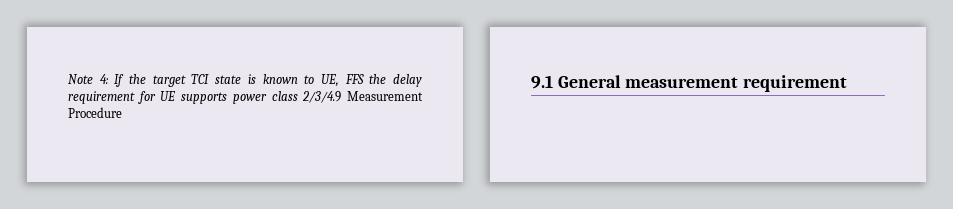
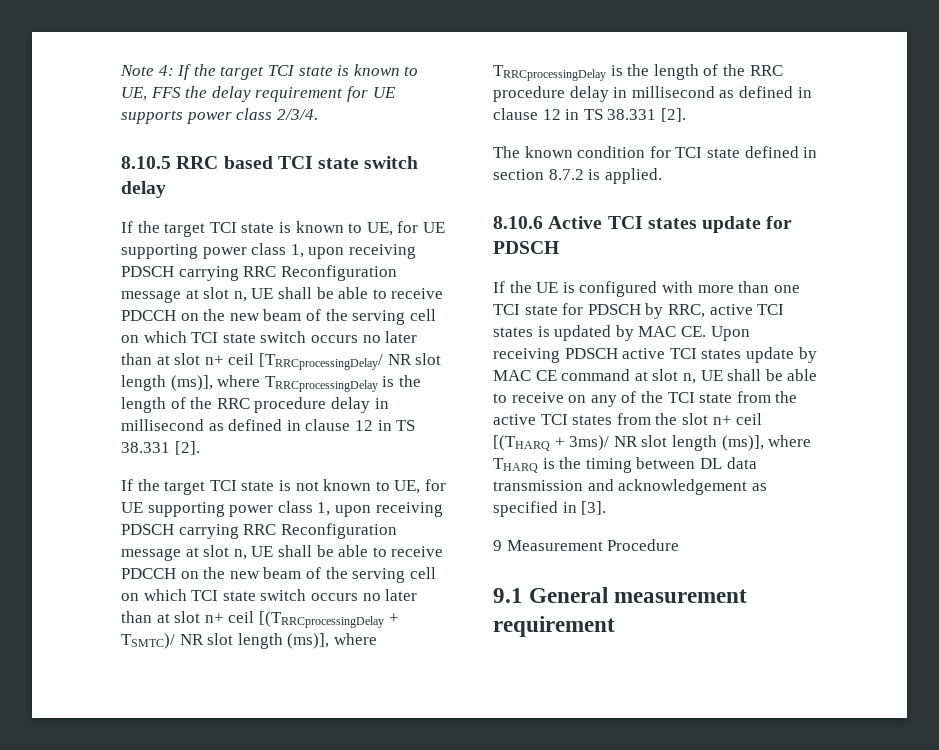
[302,91,342,103] 2/3/4.9 -> [276,109,318,120] [121,156,419,169] [121,181,166,198] [121,221,445,237] [121,243,416,259] [121,265,397,281] [121,287,444,303] [121,309,436,325] [121,331,418,343] [121,353,442,370] [121,375,421,392] [121,397,389,413] [121,419,416,431] [121,441,200,455] [121,479,446,495] [121,501,443,517] [121,523,397,539] [121,545,444,561] [121,567,436,583] [121,589,418,601] [121,611,399,628] [121,633,377,649] [493,64,783,81] [493,86,812,102] [493,108,686,122] [493,146,818,158] [493,168,662,184] [493,216,793,233] [493,241,559,254] [493,281,800,297] [493,303,785,319] [493,325,750,341] [493,347,817,363] [493,369,818,384] [493,391,798,407] [493,413,763,425] [493,435,812,451] [493,457,757,473] [493,479,767,495] [493,501,607,517] [493,540,502,551] 2/3/4. // 8.10.5 RRC based TCI state switch delay // If the target TCI state is known to UE, for UE supporting power class 1, upon receiving PDSCH carrying RRC Reconfiguration message at slot n, UE shall be able to receive PDCCH on the new beam of the serving cell on which TCI state switch occurs no later than at slot n+ ceil [TRRCprocessingDelay/ NR slot length (ms)], where TRRCprocessingDelay is the length of the RRC procedure delay in millisecond as defined in clause 12 in TS 38.331 [2]. // If the target TCI state is not known to UE, for UE supporting power class 1, upon receiving PDSCH carrying RRC Reconfiguration message at slot n, UE shall be able to receive PDCCH on the new beam of the serving cell on which TCI state switch occurs no later than at slot n+ ceil [(TRRCprocessingDelay + TSMTC)/ NR slot length (ms)], where TRRCprocessingDelay is the length of the RRC procedure delay in millisecond as defined in clause 12 in TS 38.331 [2]. // The known condition for TCI state defined in section 8.7.2 is applied. // 8.10.6 Active TCI states update for PDSCH // If the UE is configured with more than one TCI state for PDSCH by RRC, active TCI states is updated by MAC CE. Upon receiving PDSCH active TCI states update by MAC CE command at slot n, UE shall be able to receive on any of the TCI state from the active TCI states from the slot n+ ceil [(THARQ + 3ms)/ NR slot length (ms)], where THARQ is the timing between DL data transmission and acknowledgement as specified in [3]. // 9

